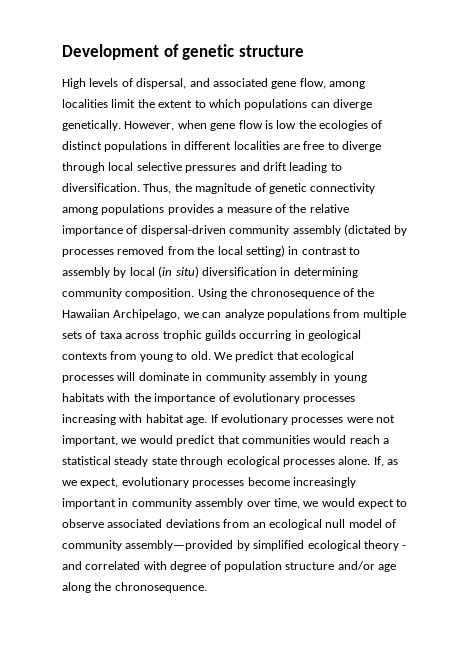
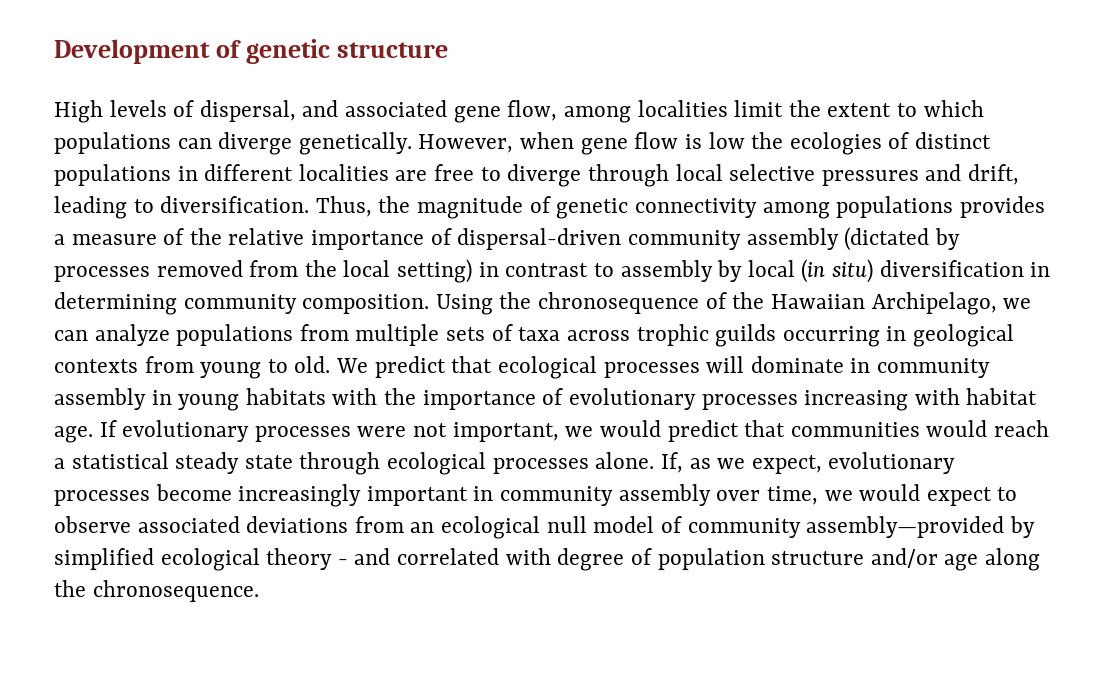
[262,162,287,171] drift -> [967,164,1019,185] drift,

